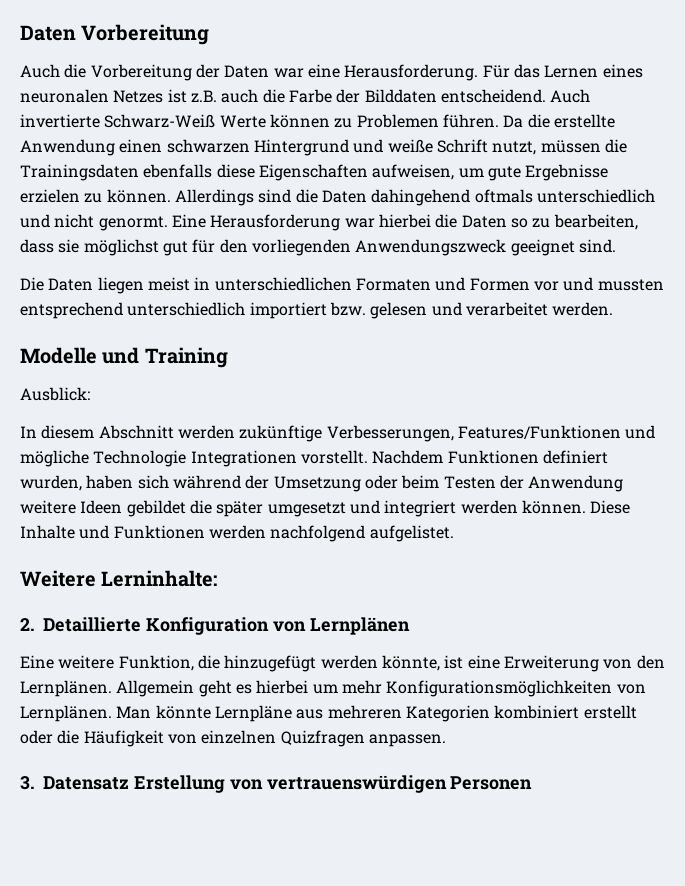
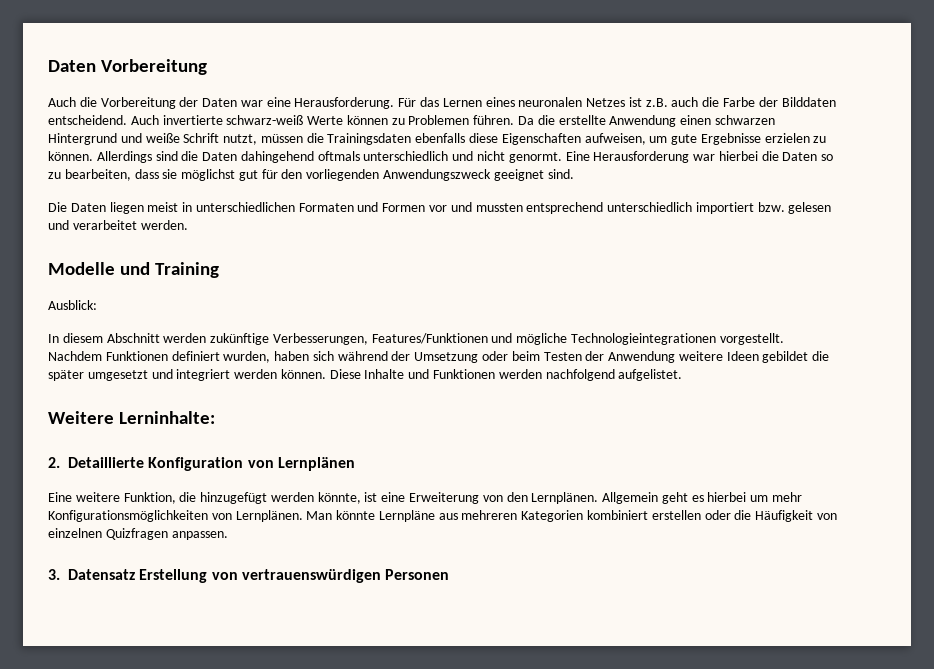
[104,114,216,128] Schwarz-Weiß -> [226,115,304,125] schwarz-weiß
[93,450,368,467] Technologie Integrationen vorstellt. -> [571,333,784,345] Technologieintegrationen vorgestellt.
[583,705,637,719] erstellt -> [651,510,701,520] erstellen

